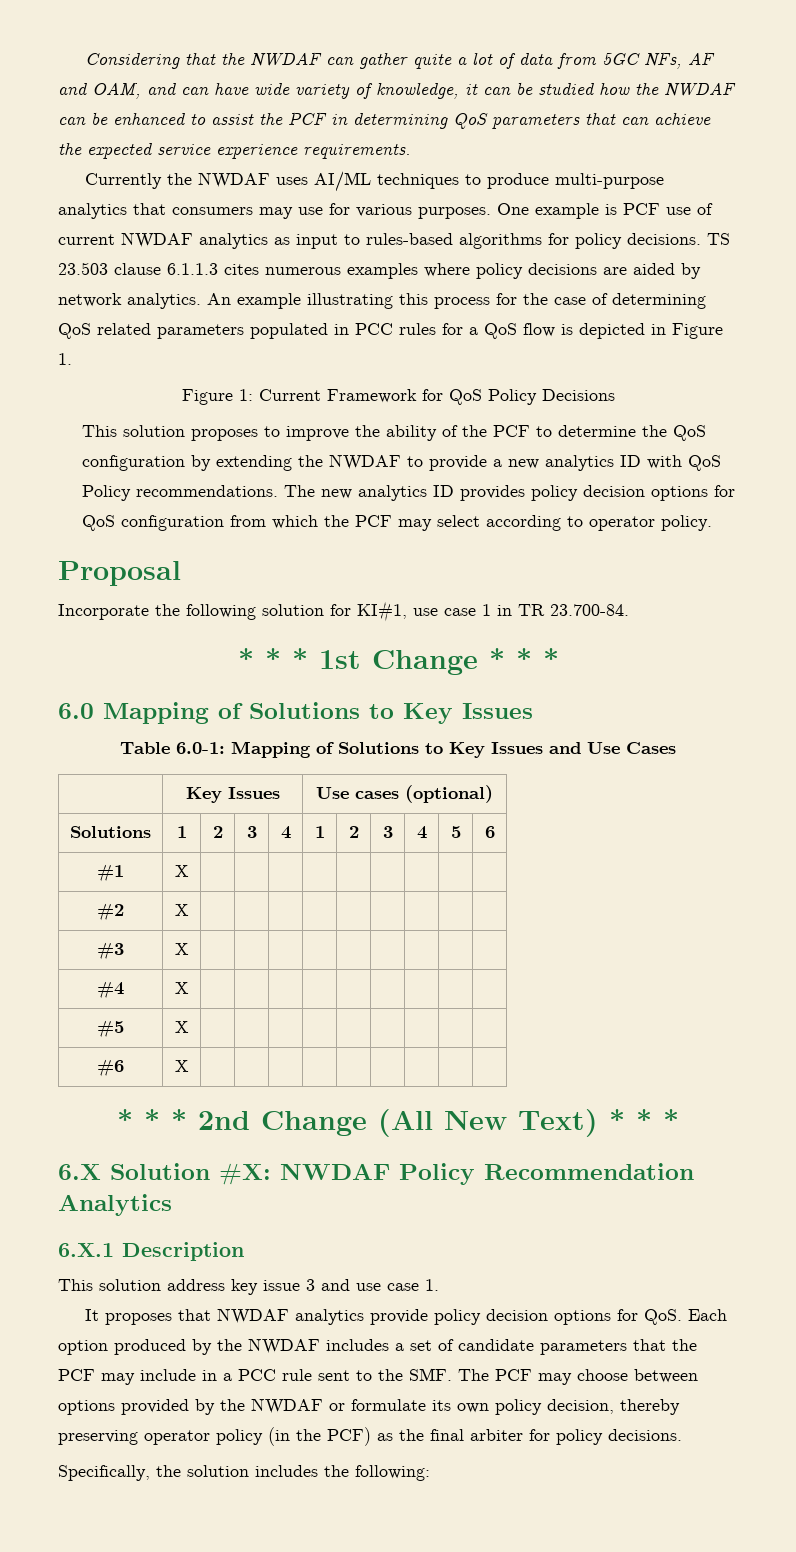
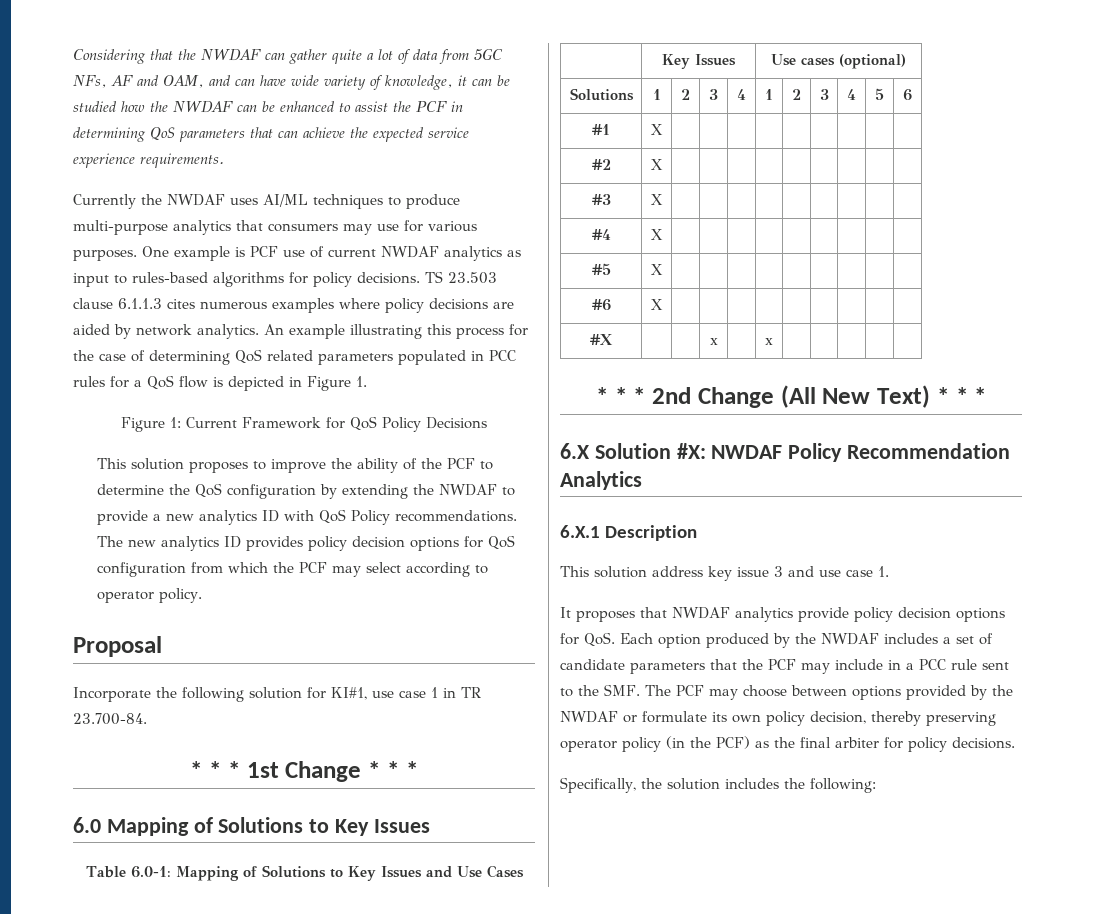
(189, 1066) none -> [590,334,613,345] [709,338,718,345] [765,338,773,345] // #X | | | x | | x | | | | |

